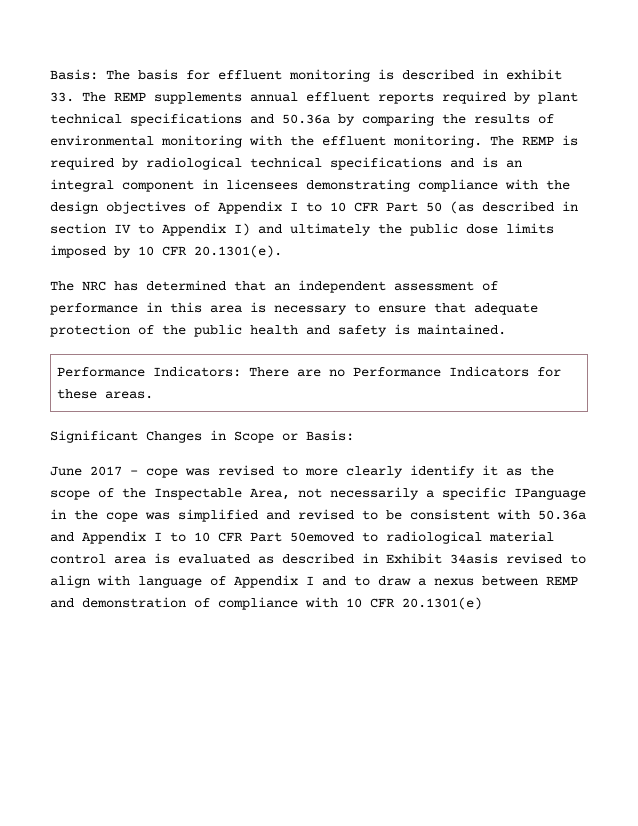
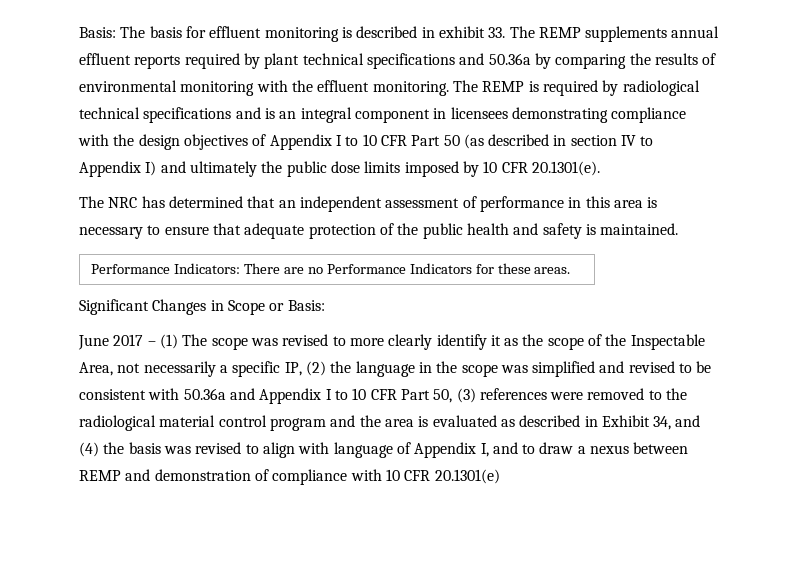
[146,468,178,478] cope -> [159,334,248,350] (1) The scope
[514,488,586,500] IPanguage -> [284,361,415,377] IP, (2) the language
[106,512,138,522] cope -> [461,364,498,377] scope
[290,531,554,544] [50,554,106,564] 50emoved to radiological material control -> [433,388,688,403] [79,415,381,431] 50, (3) references were removed to the radiological material control program and the
[450,553,498,564] 34asis -> [653,415,701,430] [79,442,191,457] 34, and (4) the basis was
[306,576,314,585] I -> [480,443,489,457] I,

